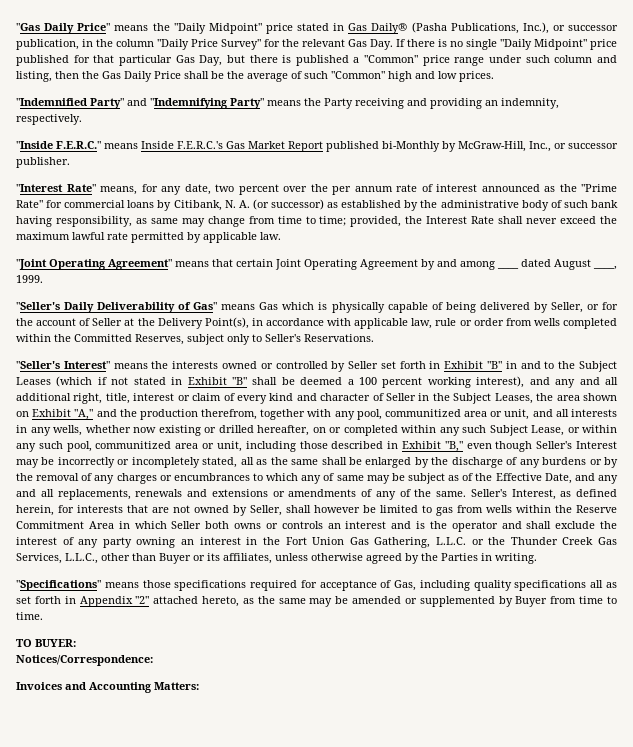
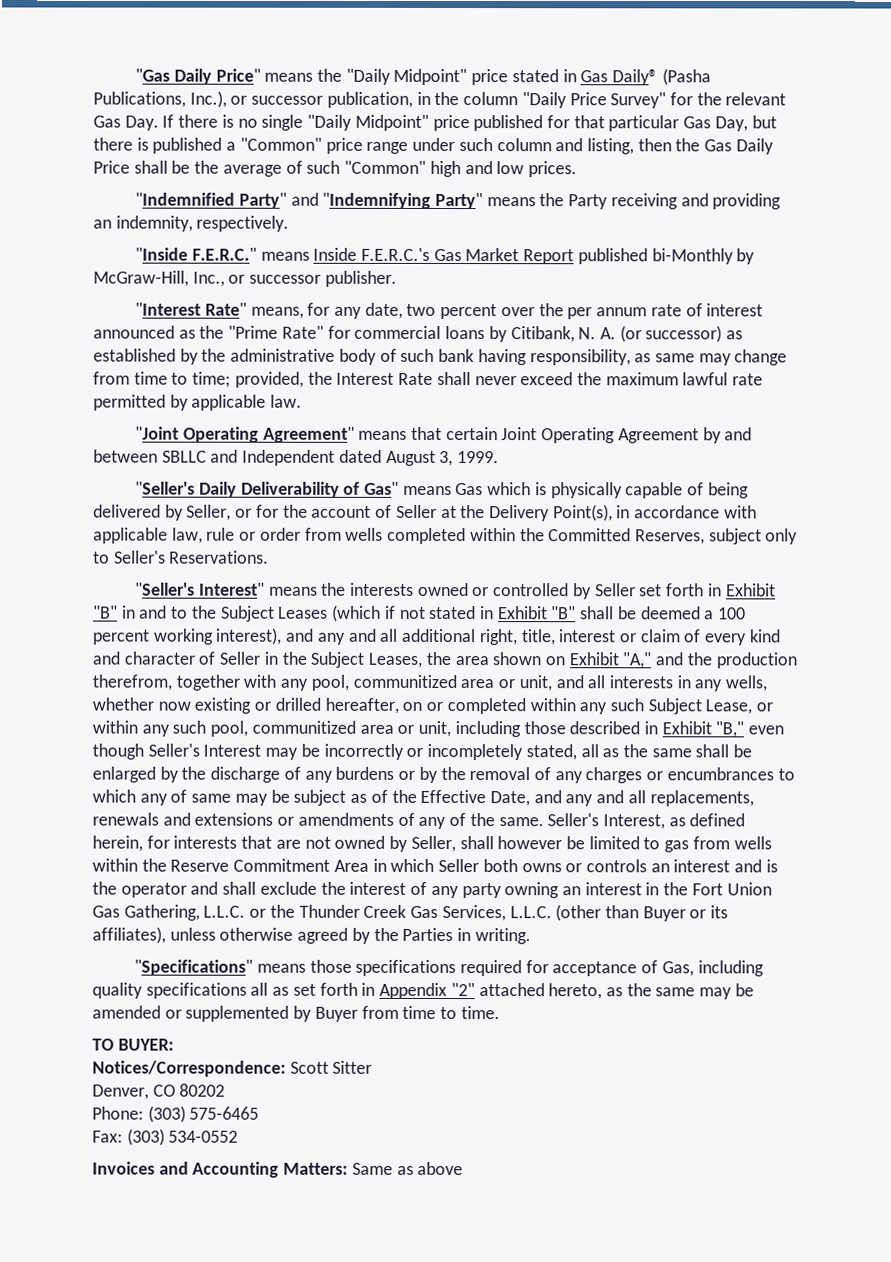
[460,261,519,270] among ____ -> [93,449,336,466] between SBLLC and Independent
[593,266,617,270] ____, -> [439,450,454,467] 3,
[65,553,130,564] L.L.C., other -> [509,904,602,922] L.L.C. (other
[223,553,272,564] affiliates, -> [92,926,166,944] affiliates),
(153, 660) none -> [289,1060,373,1074] [92,1083,226,1100] [92,1105,260,1123] [92,1128,239,1146] Scott Sitter // Denver, CO 80202 // Phone: (303) 575-6465 // Fax: (303) 534-0552
(199, 686) none -> [351,1161,464,1176] Same as above

